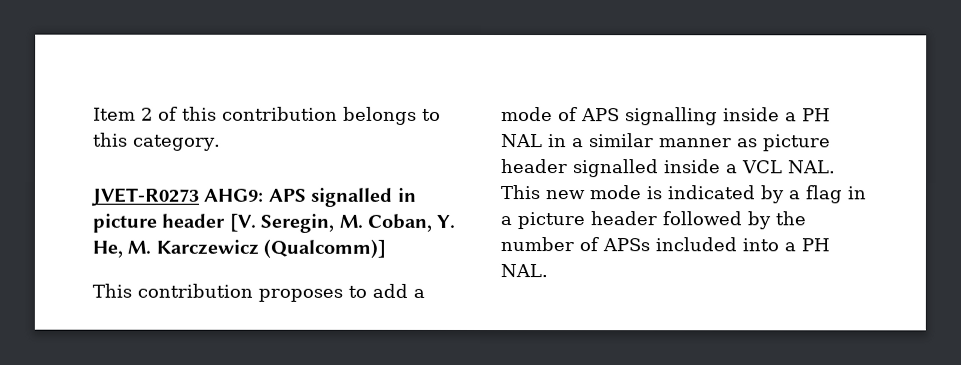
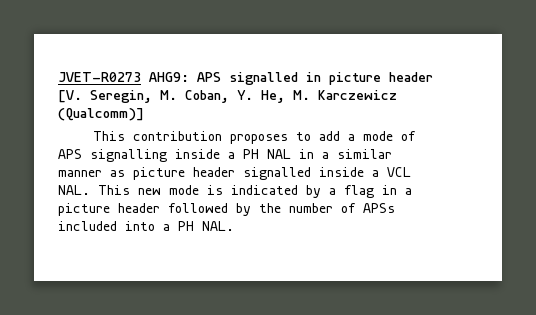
[93,106,441,125] [93,132,221,151] Item 2 of this contribution belongs to this category. // -> (58, 77) none

